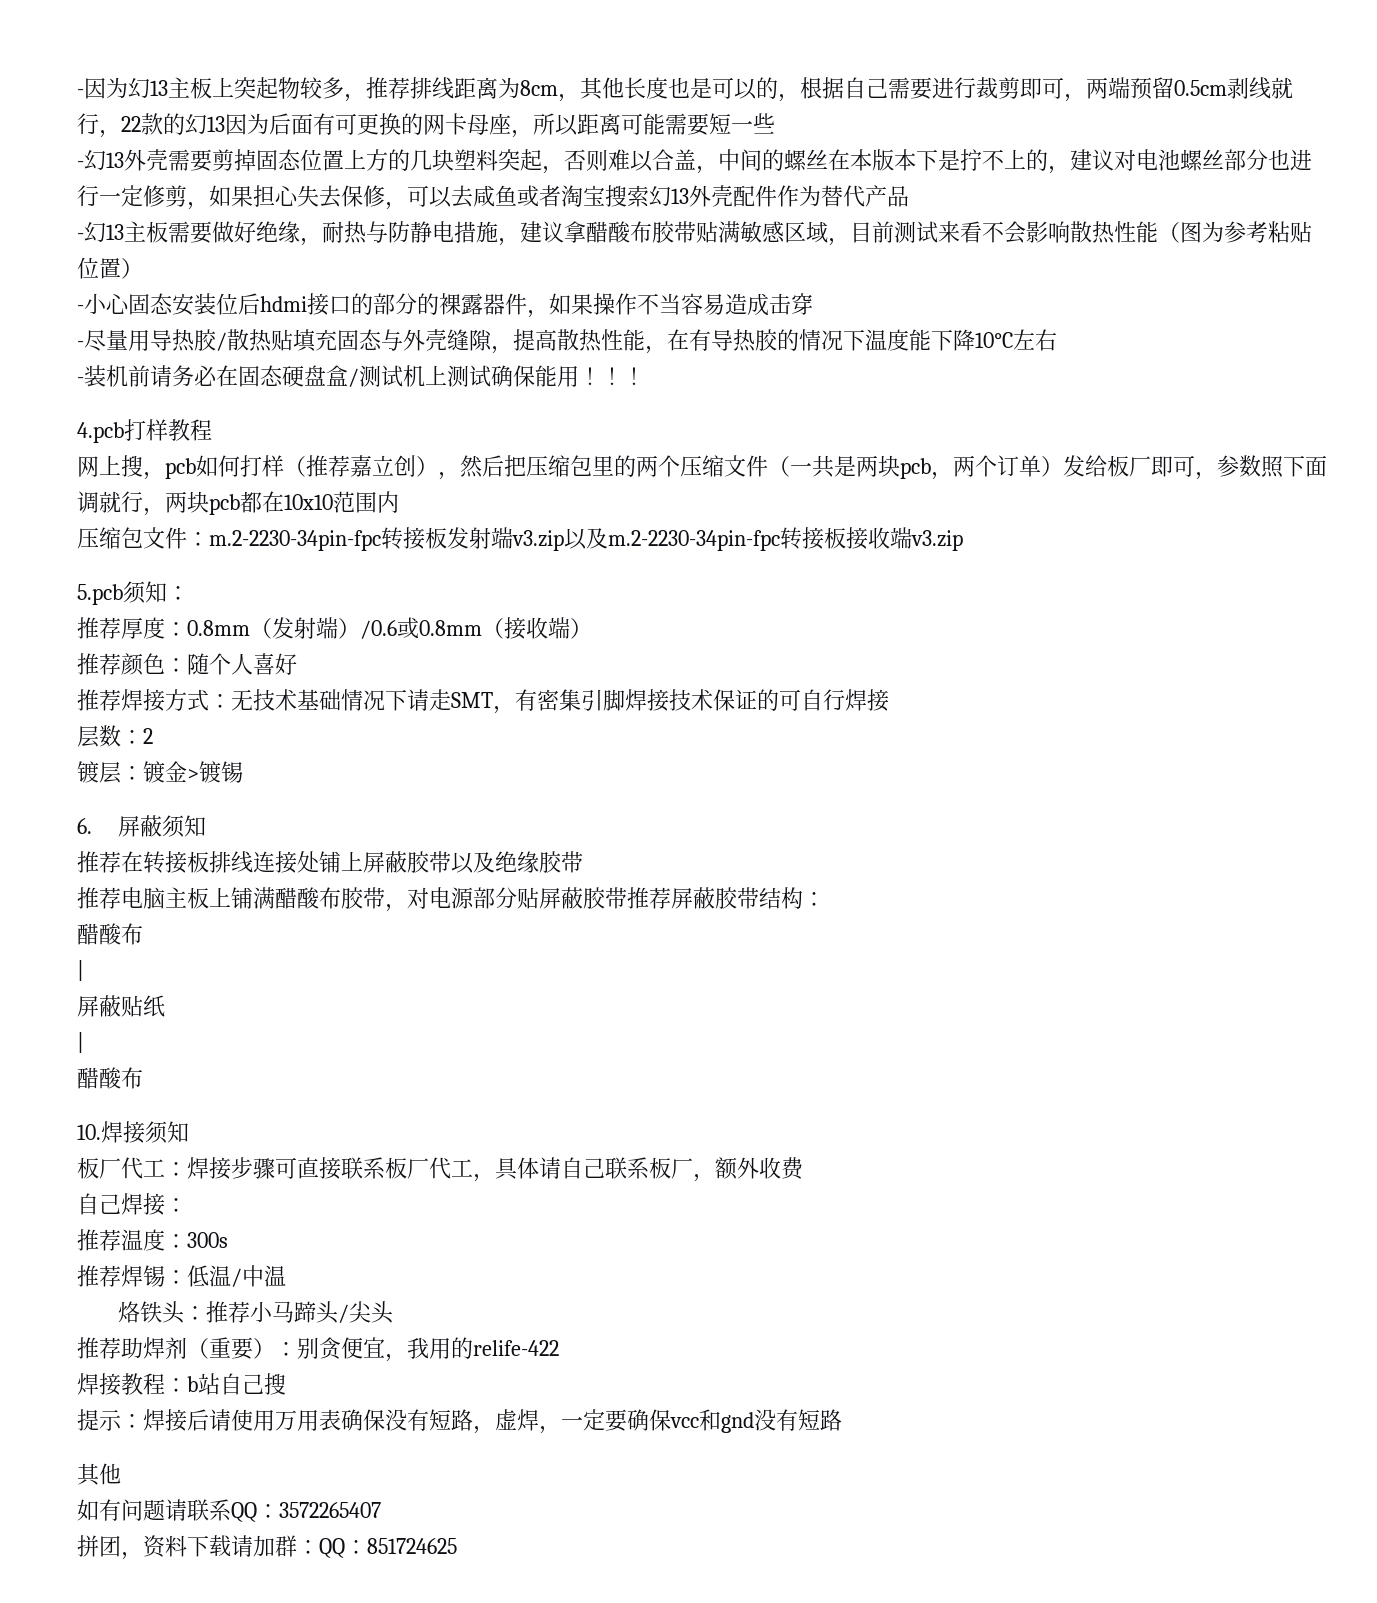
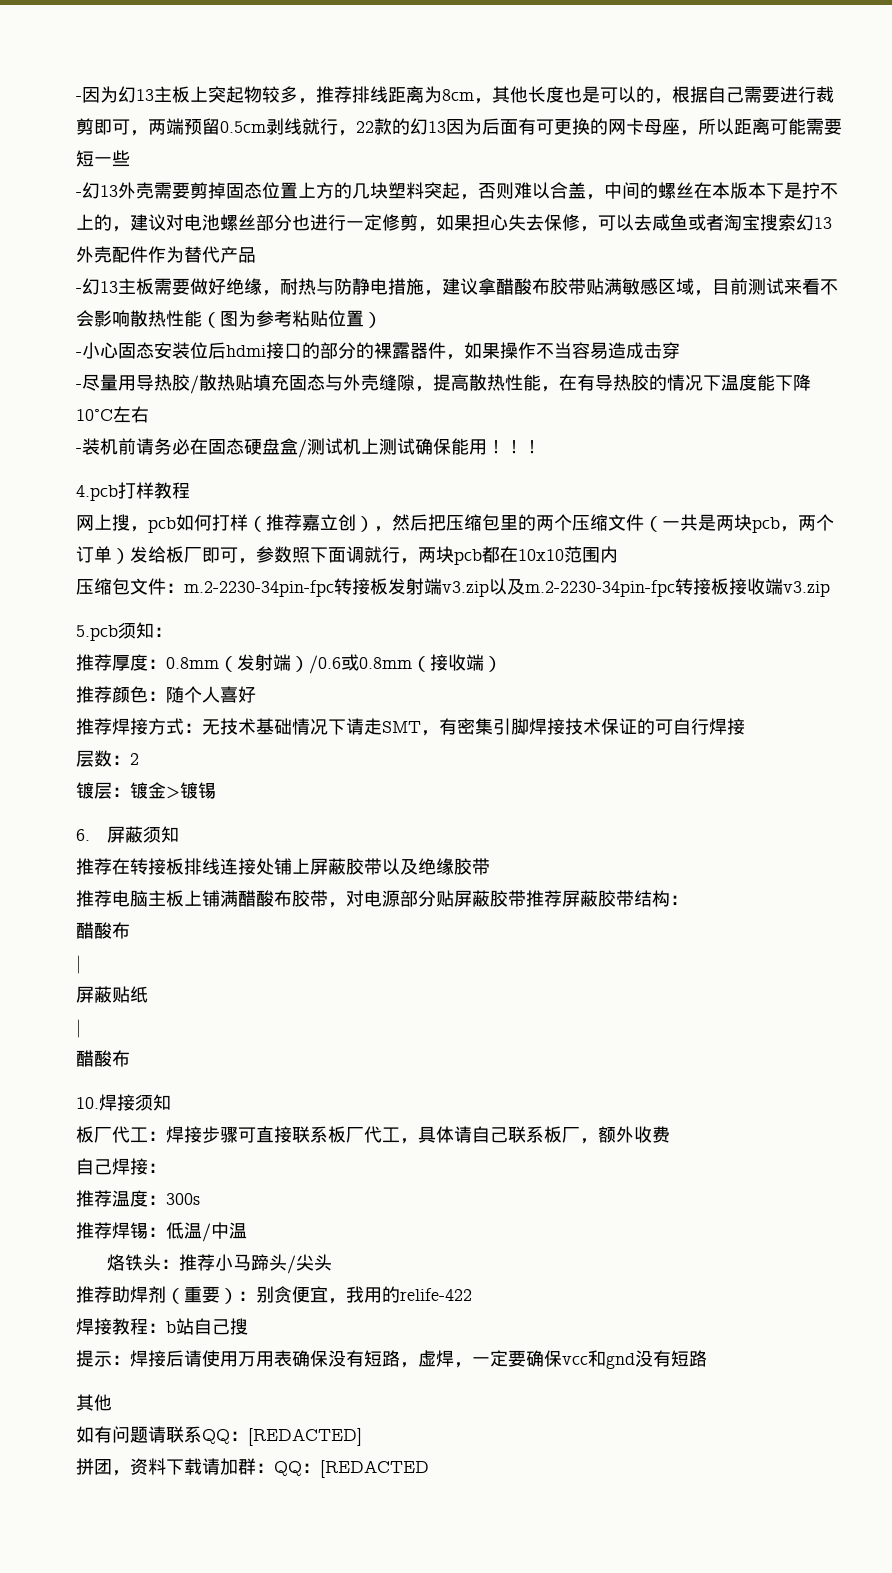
[279,1502,381,1518] 3572265407 -> [248,1428,362,1446] [REDACTED]
[367,1538,457,1554] 851724625 -> [320,1460,429,1478] [REDACTED

